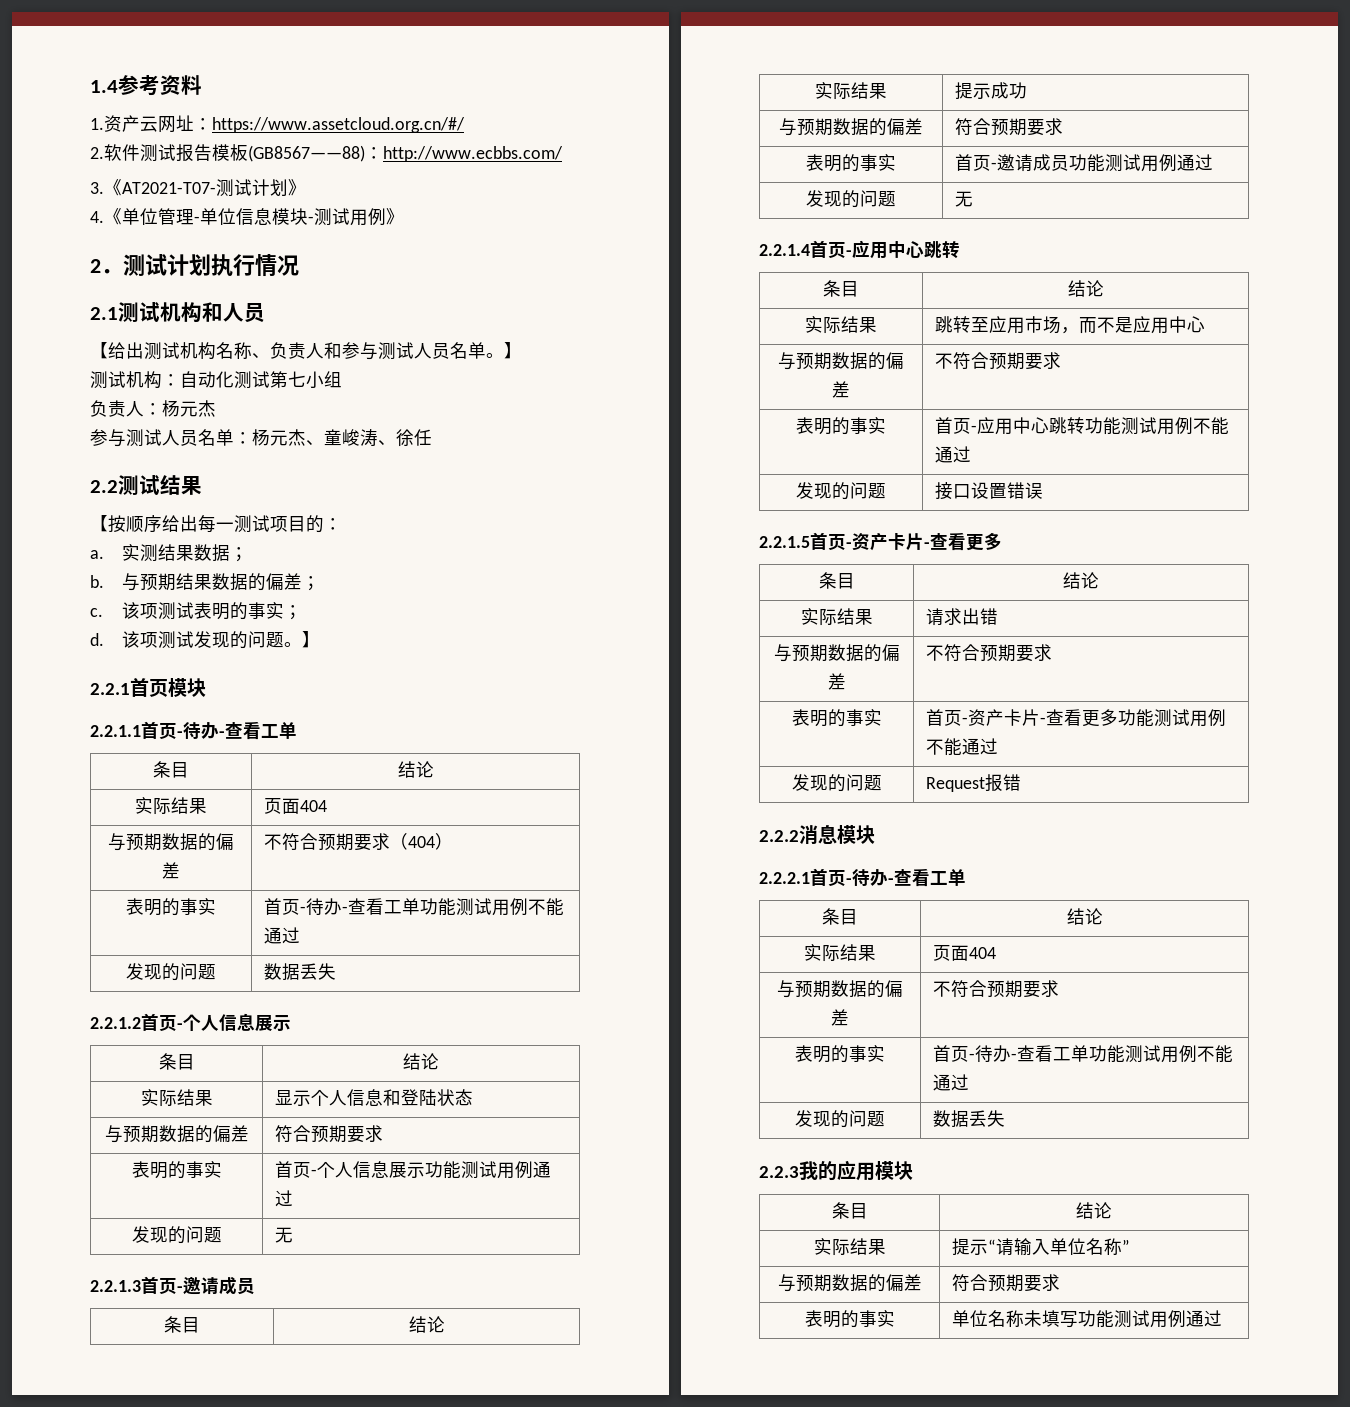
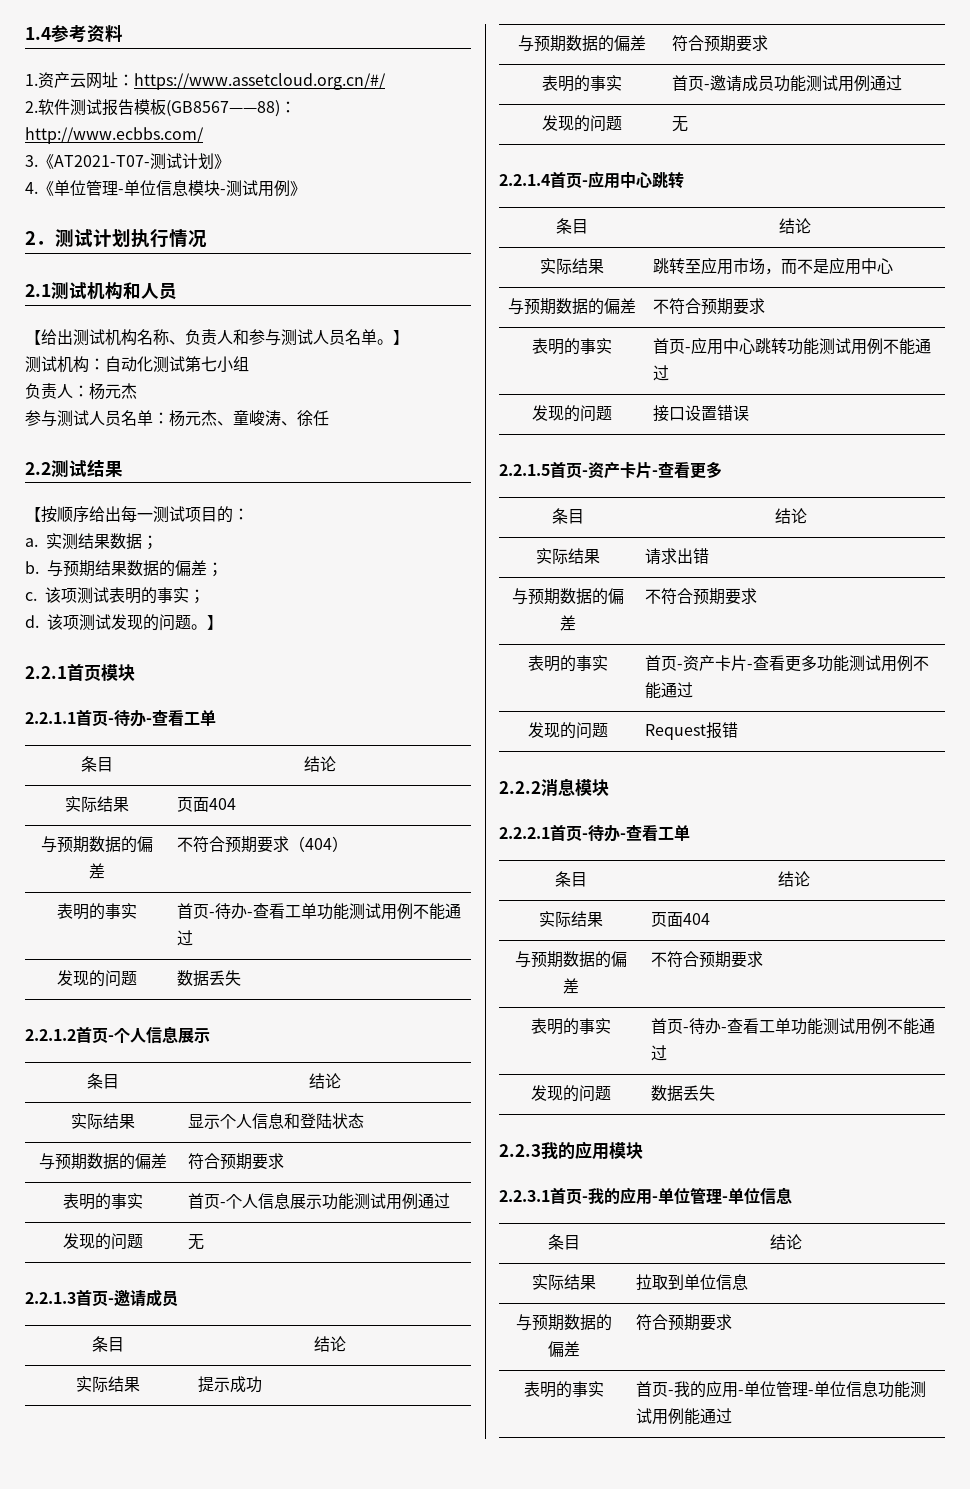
[831,1202,868,1219] [1076,1202,1112,1219] [813,1238,886,1256] [951,1238,1130,1256] // 条目 | 结论 // 实际结果 | 提示“请输入单位名称” -> [499,1187,792,1205] [547,1234,580,1250] [770,1234,802,1250] [531,1274,596,1291] [635,1274,748,1291] // 2.2.3.1首页-我的应用-单位管理-单位信息 // 条目 | 结论 // 实际结果 | 拉取到单位信息
[951,1310,1186,1328] 单位名称未填写功能测试用例 -> [635,1380,926,1398] [635,1408,700,1425] 首页-我的应用-单位管理-单位信息功能测试用例能

